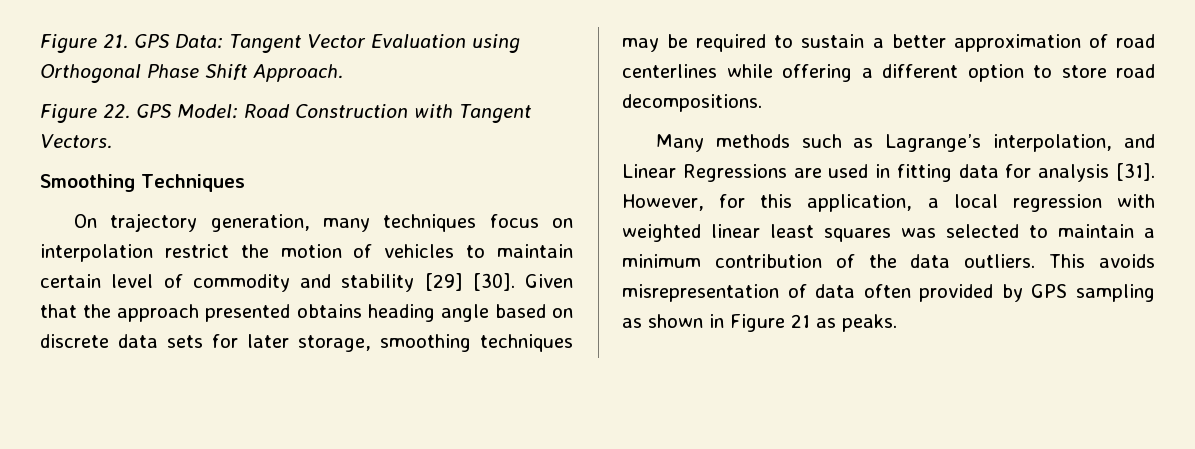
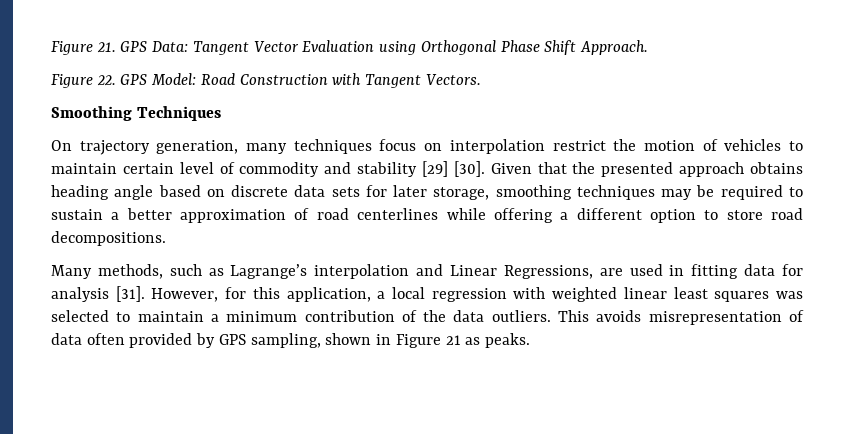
[117,304,291,322] approach presented -> [601,162,745,177] presented approach
[715,134,790,148] methods -> [97,264,163,279] methods,
[993,134,1113,152] interpolation, -> [314,264,410,279] interpolation
[682,164,787,182] Regressions -> [503,265,593,279] Regressions,
[1076,284,1155,302] [622,318,642,328] sampling as -> [250,333,321,348] sampling,

